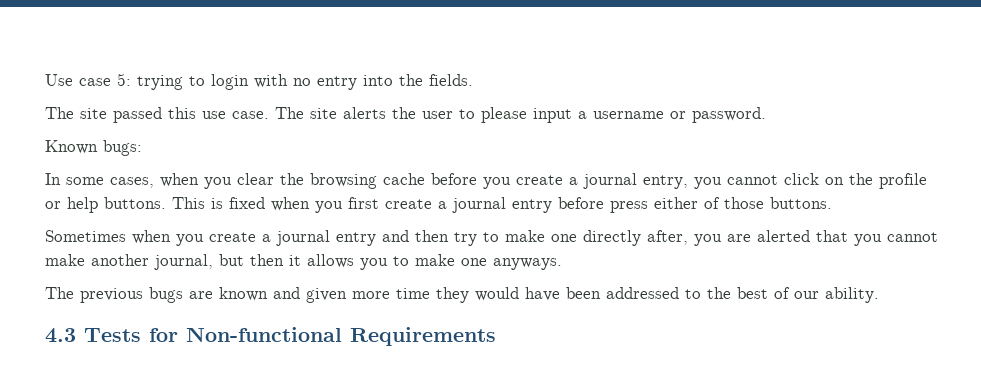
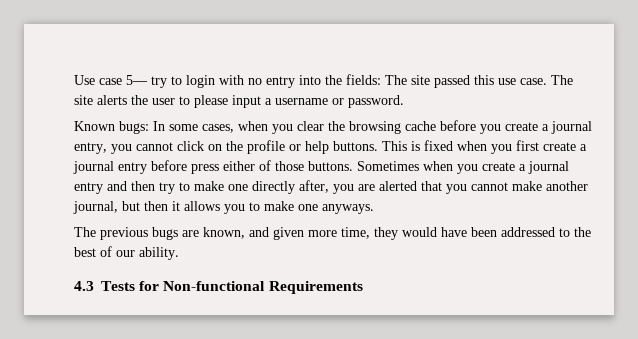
[117,73,183,90] 5: trying -> [126,75,167,88] 5— try
[429,74,473,86] fields. // -> [346,74,381,85] fields:
(142, 148) // -> (149, 127) none
(832, 203) // -> (353, 166) none
[219,287,268,301] known -> [203,227,245,239] known,
[396,288,430,299] time -> [341,227,370,239] time,

